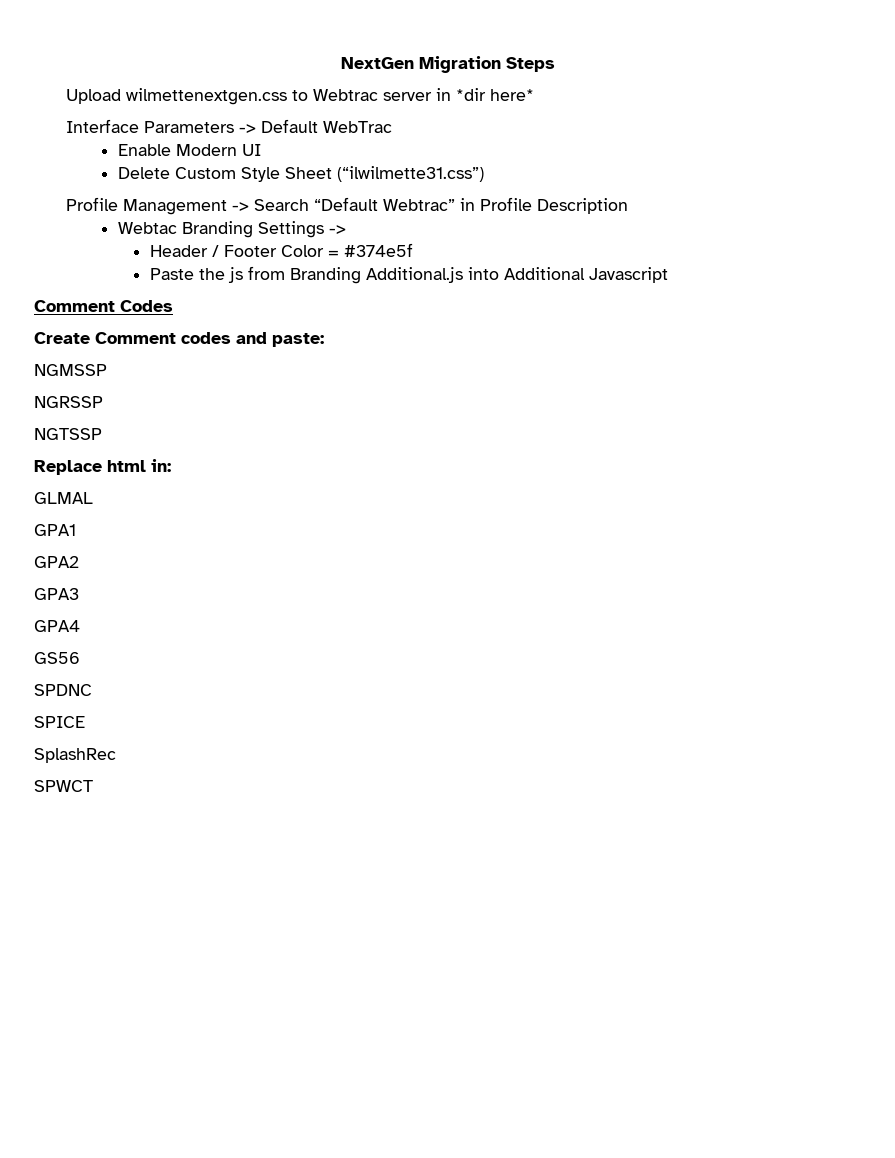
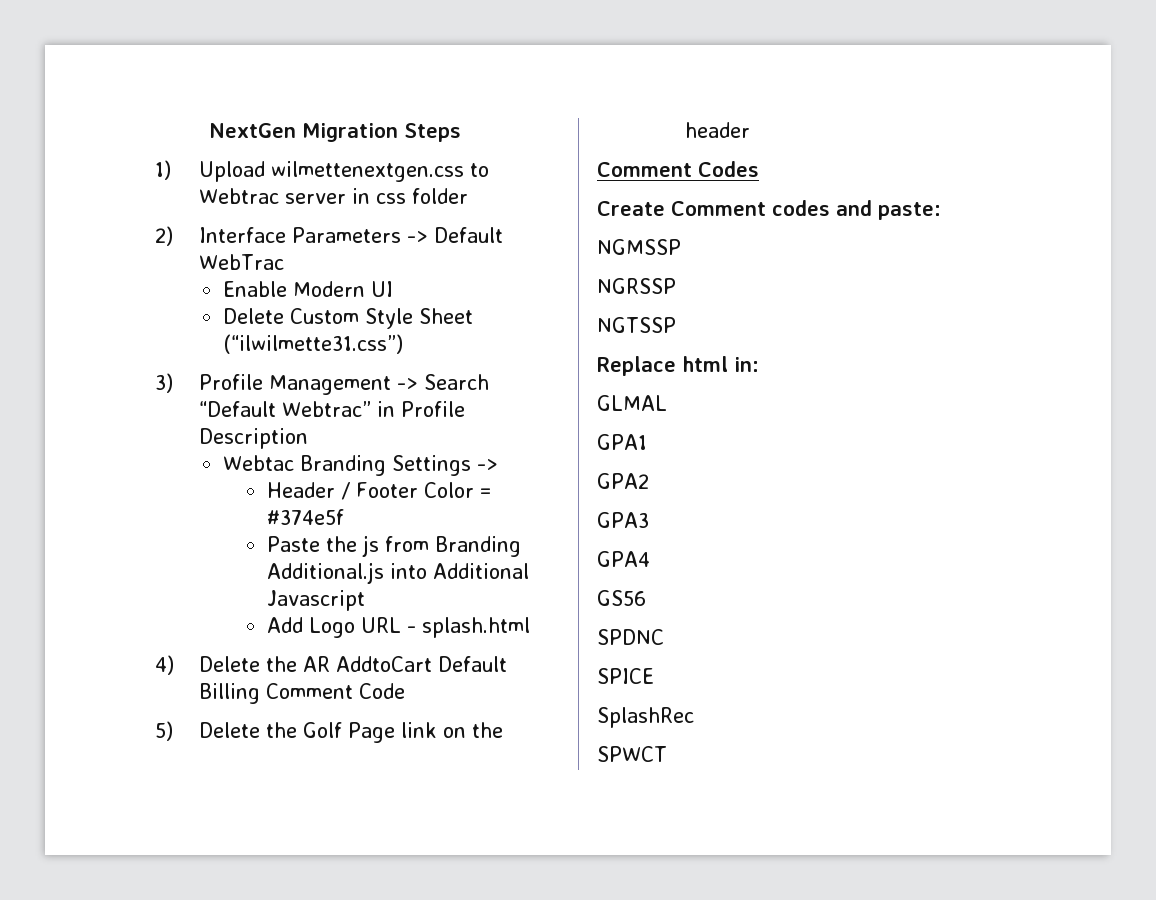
(555, 64) none -> [154,160,171,180] 1)
[456,88,535,101] *dir here* // -> [375,188,468,204] [154,226,173,246] css folder // 2)
(484, 174) none -> [154,373,173,393] 3)
(668, 275) none -> [266,617,530,638] [154,655,507,675] [198,683,405,704] [154,721,503,743] [684,122,750,138] // Add Logo URL - splash.html // 4) Delete the AR AddtoCart Default Billing Comment Code // 5) Delete the Golf Page link on the header

